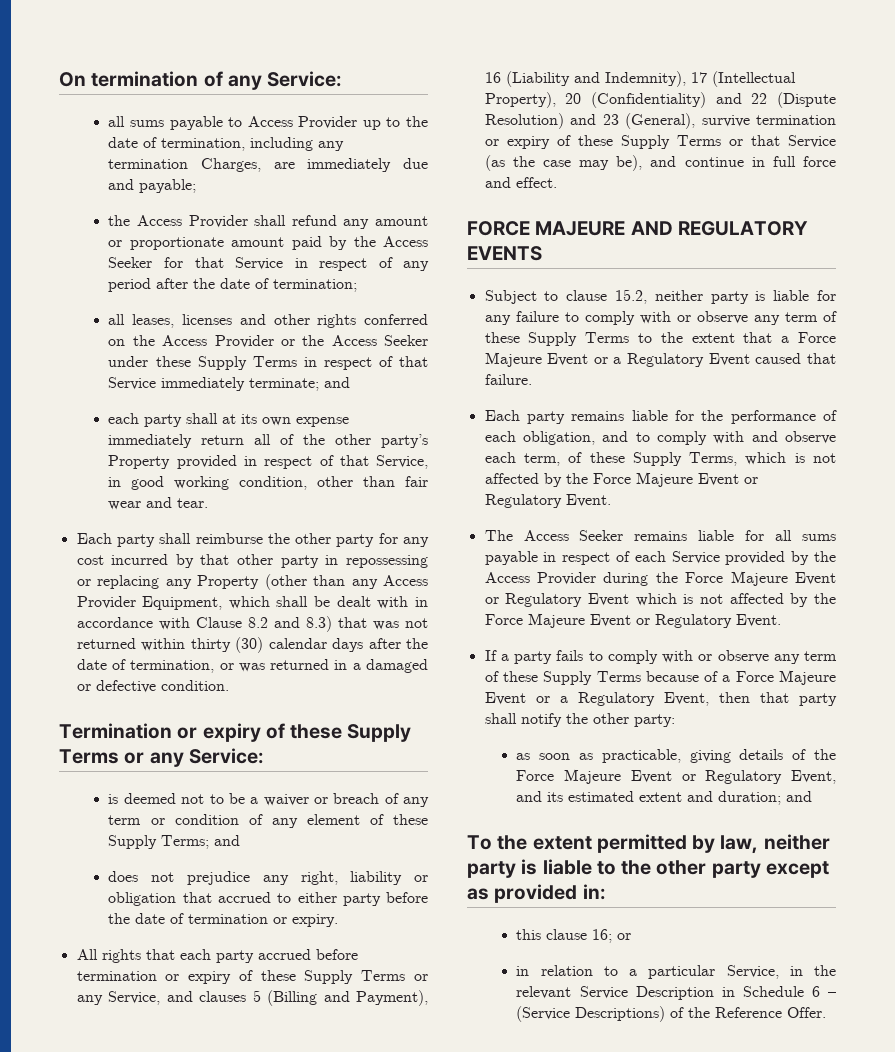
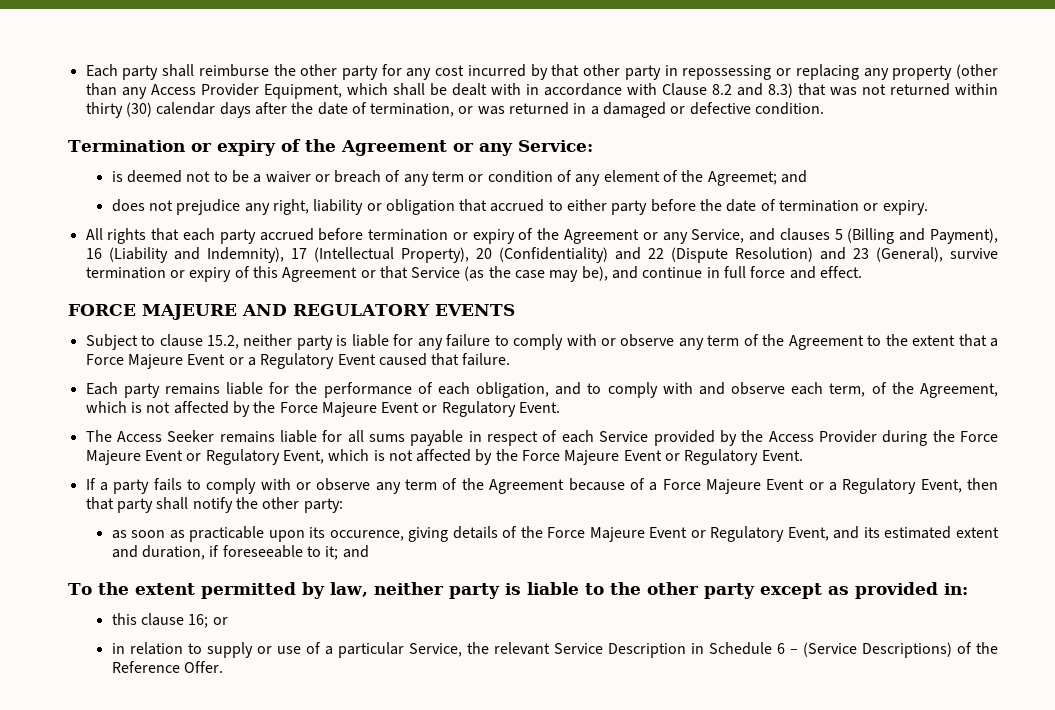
[59,71,343,90] [108,116,429,130] [108,137,345,151] [108,158,428,172] [108,179,197,193] [108,215,428,229] [108,236,428,250] [108,257,430,271] [108,278,358,292] [108,314,429,328] [108,335,428,348] [108,356,428,370] [108,377,351,391] [108,413,350,427] [108,434,428,448] [108,455,429,469] [108,476,428,490] [108,497,209,510] On termination of any Service: // all sums payable to Access Provider up to the date of termination, including any termination Charges, are immediately due and payable; // the Access Provider shall refund any amount or proportionate amount paid by the Access Seeker for that Service in respect of any period after the date of termination; // all leases, licenses and other rights conferred on the Access Provider or the Access Seeker under these Supply Terms in respect of that Service immediately terminate; and // each party shall at its own expense immediately return all of the other party’s Property provided in respect of that Service, in good working condition, other than fair wear and tear. // -> (85, 70) none
[197,575,260,589] Property -> [892,65,953,80] property
[290,724,412,742] [59,749,119,764] these Supply Terms -> [304,139,447,156] the Agreement
[393,814,428,825] [108,835,210,849] these Supply Terms; -> [681,170,777,186] the Agreemet;
[260,970,406,984] these Supply Terms -> [537,228,639,244] the Agreement
[577,135,721,149] these Supply Terms -> [252,266,358,282] this Agreement
[484,332,630,346] these Supply Terms -> [762,334,864,350] the Agreement
[589,452,738,466] these Supply Terms, -> [891,382,998,398] the Agreement,
[587,593,629,606] Event -> [282,450,324,464] Event,
[502,671,641,685] these Supply Terms -> [461,478,565,494] the Agreement
[601,749,681,763] practicable, -> [189,526,404,542] practicable upon its occurence,
[718,791,782,805] duration; -> [141,545,339,560] duration, if foreseeable to it;
(618, 971) none -> [206,642,321,658] supply or use of
[789,966,803,976] in -> (462, 650) none

